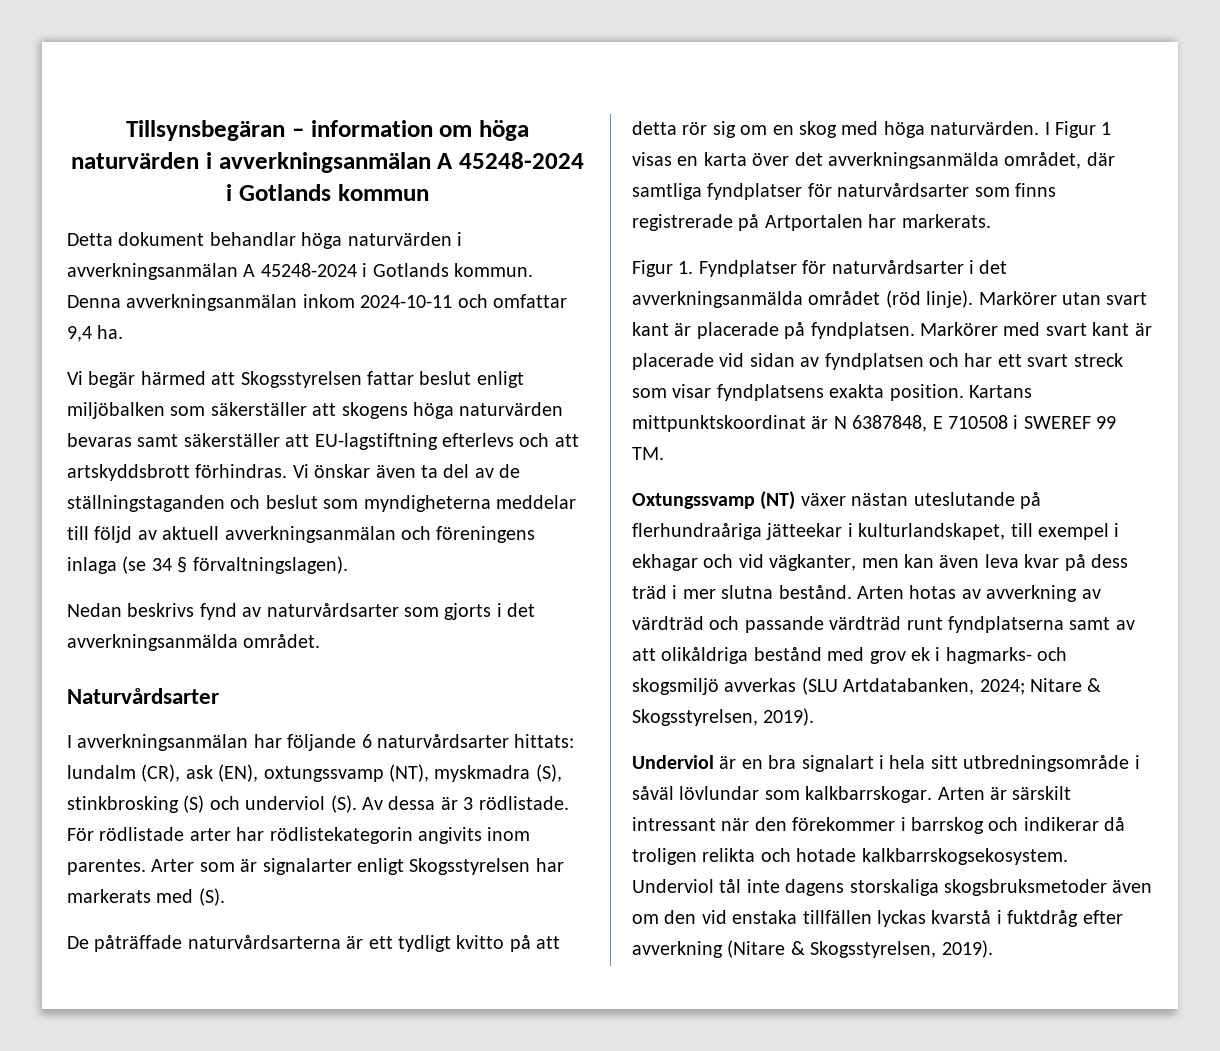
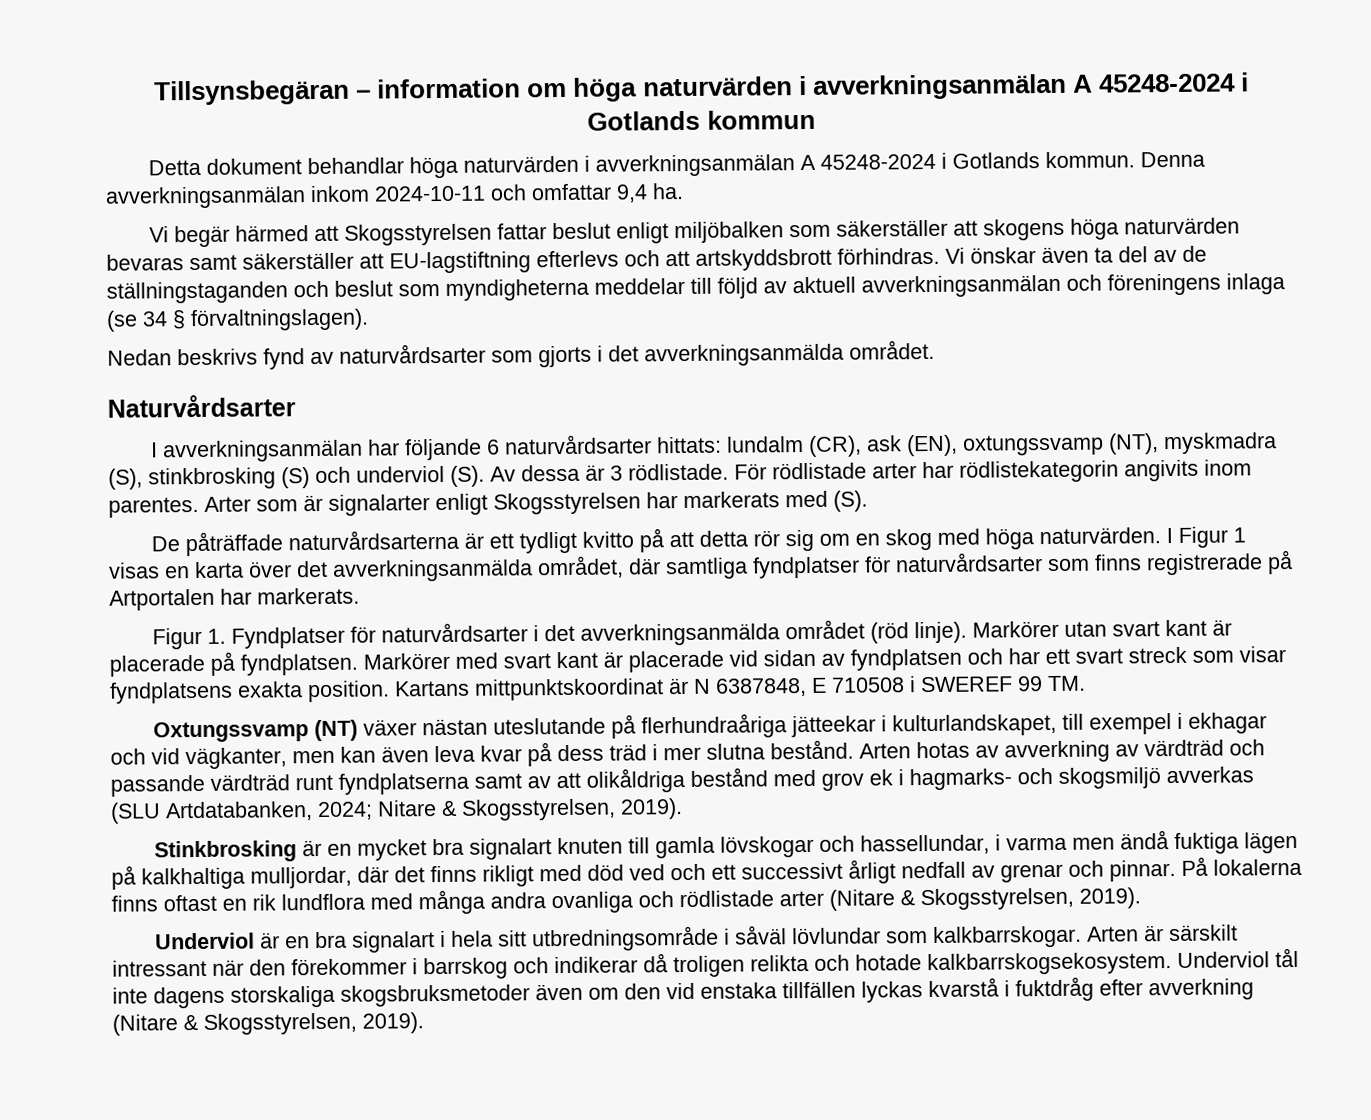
(815, 717) none -> [153,830,1298,863] [111,856,1302,890] [111,887,1141,915] // Stinkbrosking är en mycket bra signalart knuten till gamla lövskogar och hassellundar, i varma men ändå fuktiga lägen på kalkhaltiga mulljordar, där det finns rikligt med död ved och ett successivt årligt nedfall av grenar och pinnar. På lokalerna finns oftast en rik lundflora med många andra ovanliga och rödlistade arter (Nitare & Skogsstyrelsen, 2019).

